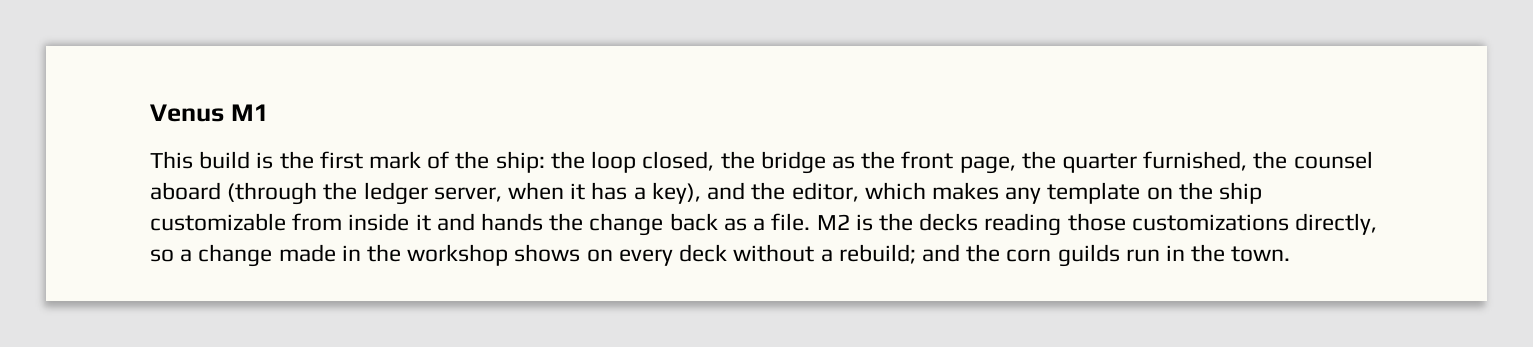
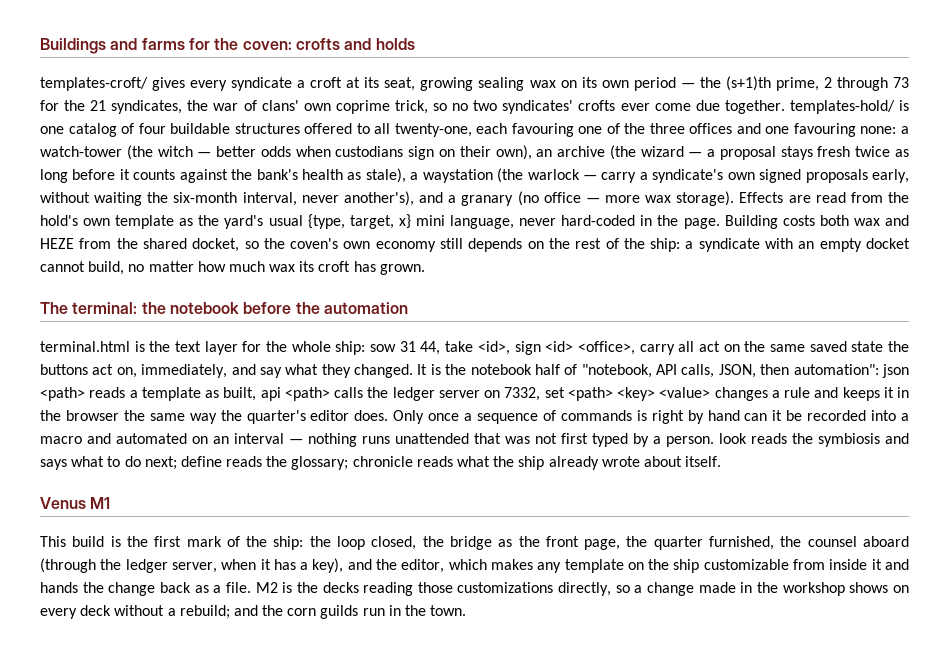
(150, 113) none -> [40,38,415,54] [40,76,909,91] [40,100,909,114] [40,123,909,137] [40,145,909,160] [40,168,910,183] [40,191,909,206] [40,214,909,229] [40,238,911,252] [40,261,425,275] [40,302,408,314] [40,341,909,355] [40,364,910,378] [40,387,909,401] [40,410,909,424] [40,433,909,447] [40,456,722,470] Buildings and farms for the coven: crofts and holds // templates-croft/ gives every syndicate a croft at its seat, growing sealing wax on its own period — the (s+1)th prime, 2 through 73 for the 21 syndicates, the war of clans' own coprime trick, so no two syndicates' crofts ever come due together. templates-hold/ is one catalog of four buildable structures offered to all twenty-one, each favouring one of the three offices and one favouring none: a watch-tower (the witch — better odds when custodians sign on their own), an archive (the wizard — a proposal stays fresh twice as long before it counts against the bank's health as stale), a waystation (the warlock — carry a syndicate's own signed proposals early, without waiting the six-month interval, never another's), and a granary (no office — more wax storage). Effects are read from the hold's own template as the yard's usual {type, target, x} mini language, never hard-coded in the page. Building costs both wax and HEZE from the shared docket, so the coven's own economy still depends on the rest of the ship: a syndicate with an empty docket cannot build, no matter how much wax its croft has grown. // The terminal: the notebook before the automation // terminal.html is the text layer for the whole ship: sow 31 44, take <id>, sign <id> <office>, carry all act on the same saved state the buttons act on, immediately, and say what they changed. It is the notebook half of "notebook, API calls, JSON, then automation": json <path> reads a template as built, api <path> calls the ledger server on 7332, set <path> <key> <value> changes a rule and keeps it in the browser the same way the quarter's editor does. Only once a sequence of commands is right by hand can it be recorded into a macro and automated on an interval — nothing runs unattended that was not first typed by a person. look reads the symbiosis and says what to do next; define reads the glossary; chronicle reads what the ship already wrote about itself. //

